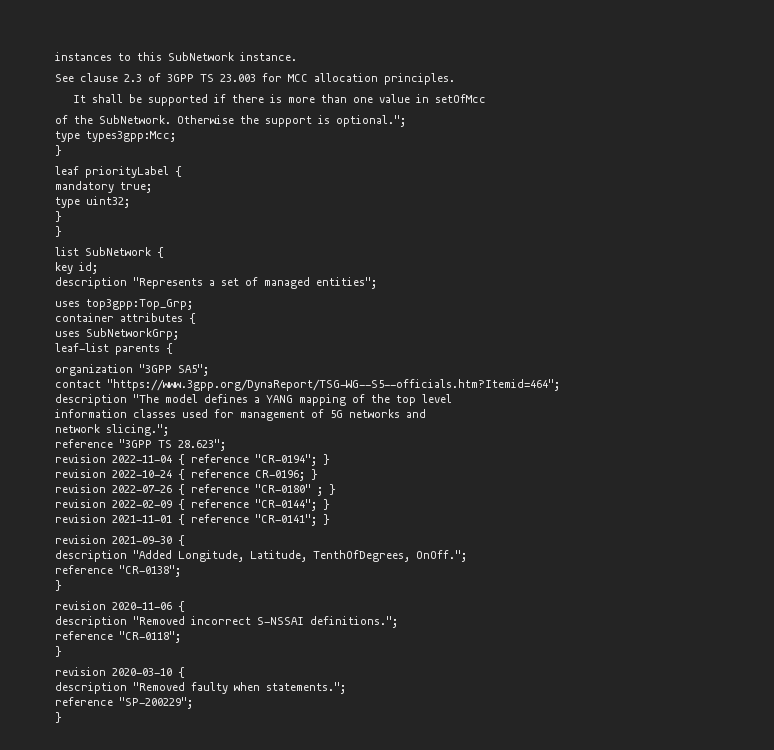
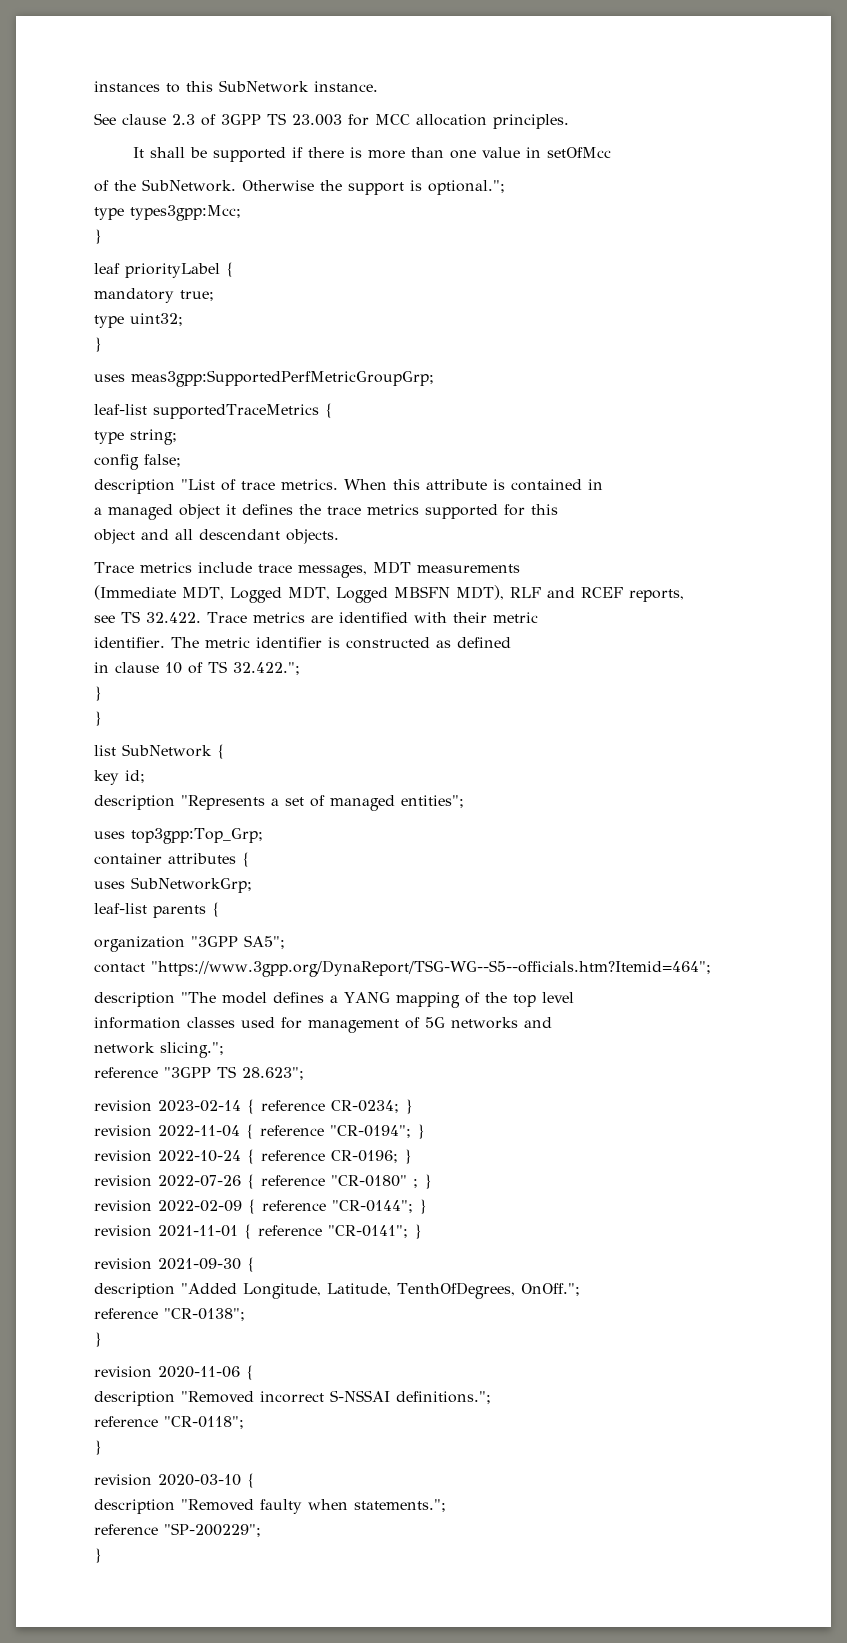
(62, 216) none -> [94,370,434,387] [94,403,333,419] [94,429,177,445] [94,454,181,470] [94,479,603,494] [94,504,558,520] [94,529,339,544] [94,561,520,578] [94,585,684,603] [94,611,538,623] [94,637,511,649] [94,661,300,675] [94,686,102,701] // uses meas3gpp:SupportedPerfMetricGroupGrp; // leaf-list supportedTraceMetrics { // type string; // config false; // description "List of trace metrics. When this attribute is contained in // a managed object it defines the trace metrics supported for this // object and all descendant objects. // Trace metrics include trace messages, MDT measurements // (Immediate MDT, Logged MDT, Logged MBSFN MDT), RLF and RCEF reports, // see TS 32.422. Trace metrics are identified with their metric // identifier. The metric identifier is constructed as defined // in clause 10 of TS 32.422."; // }
(226, 445) none -> [94,1099,413,1114] // revision 2023-02-14 { reference CR-0234; }

